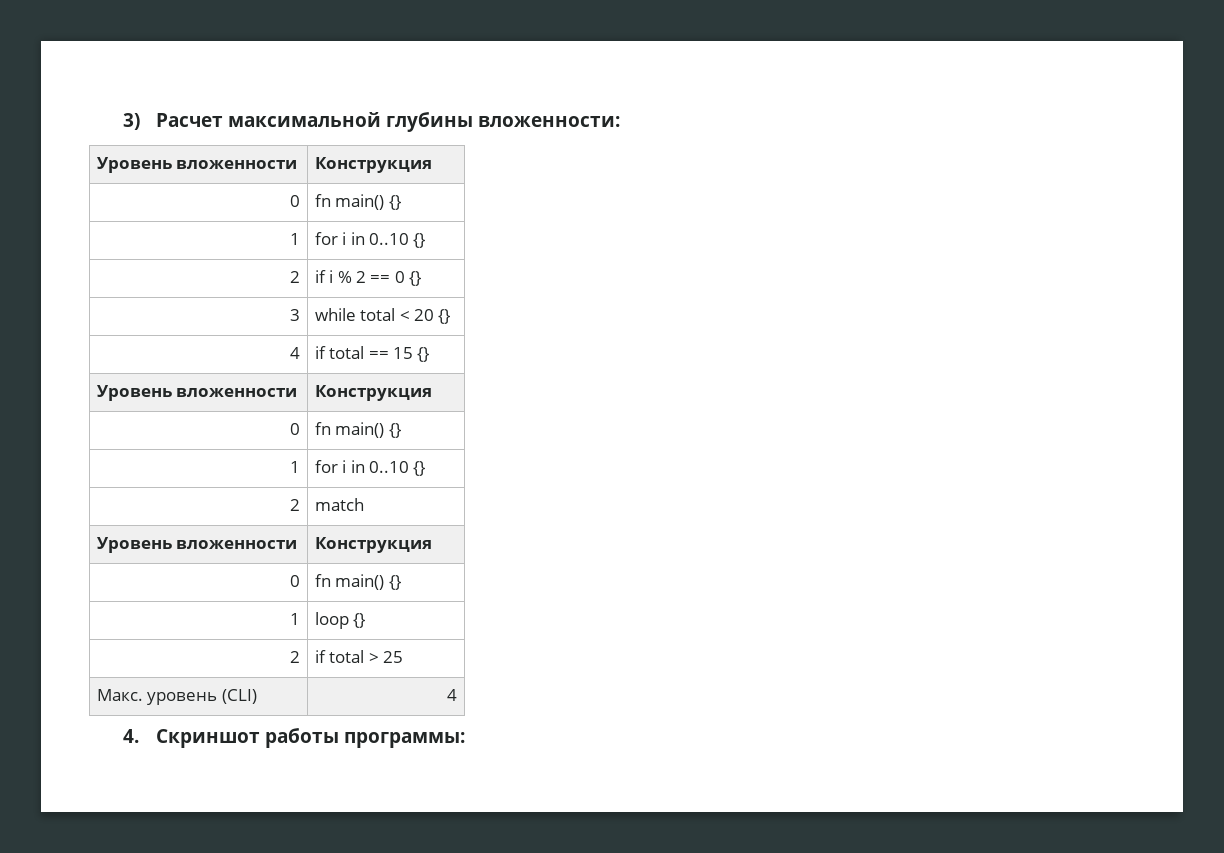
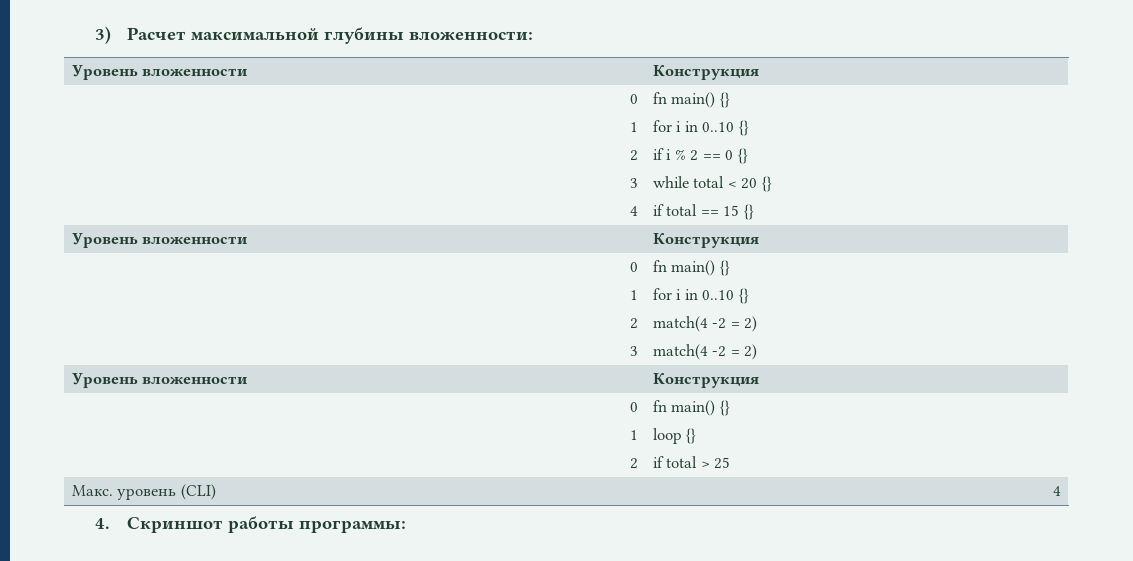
[314,498,364,511] match -> [652,316,758,332] [630,346,639,356] [652,344,758,360] match(4 -2 = 2) // 3 | match(4 -2 = 2)

